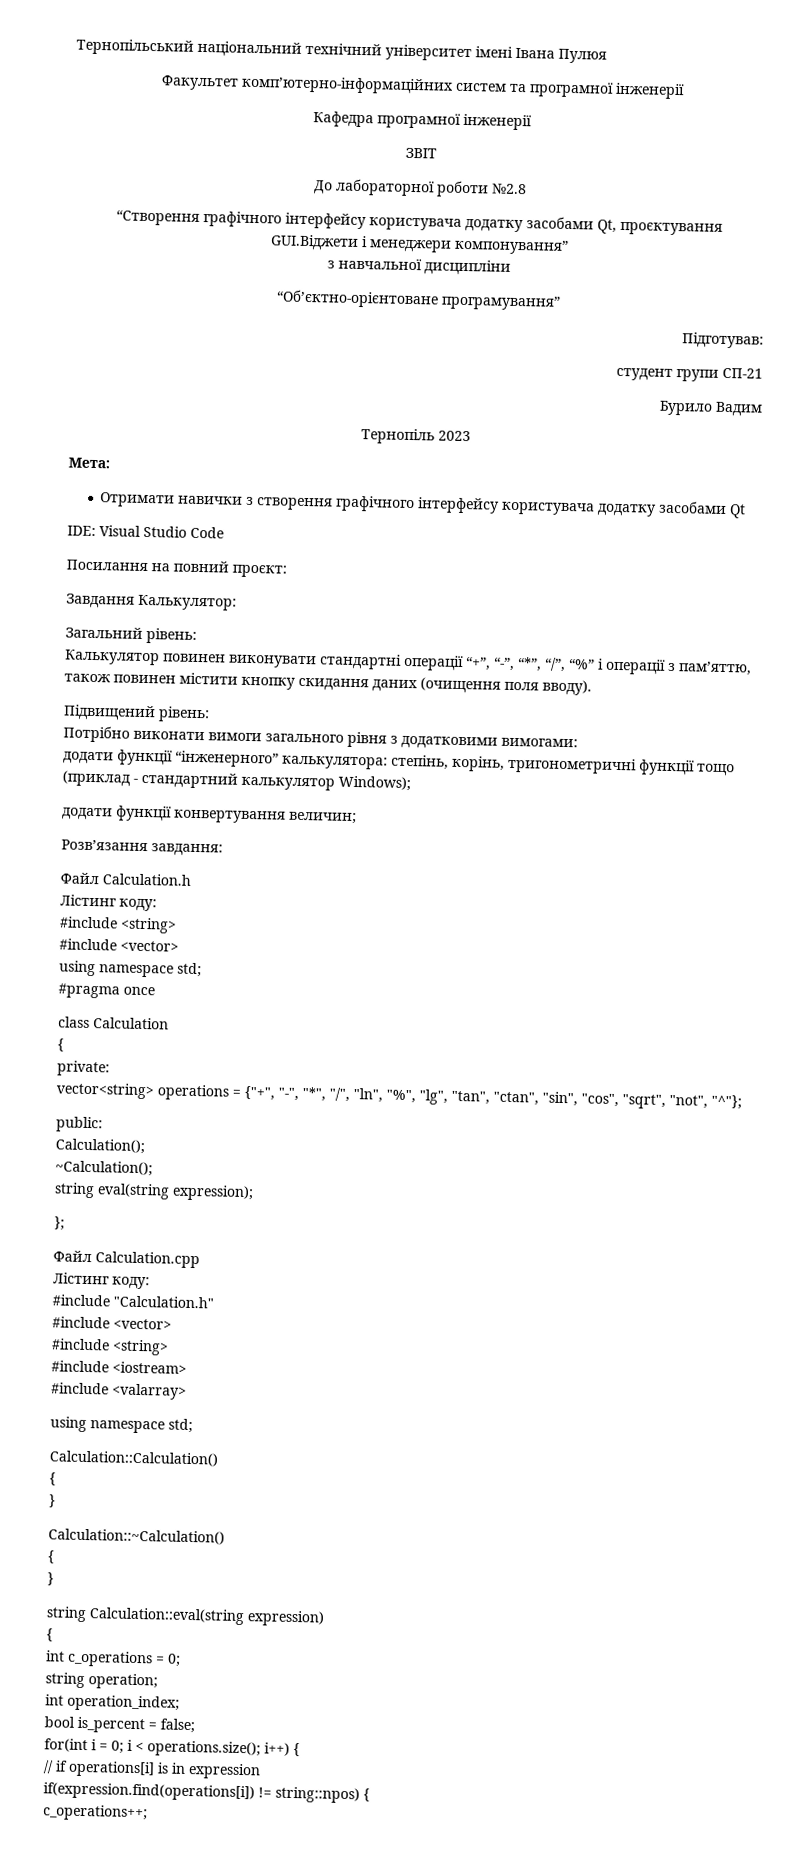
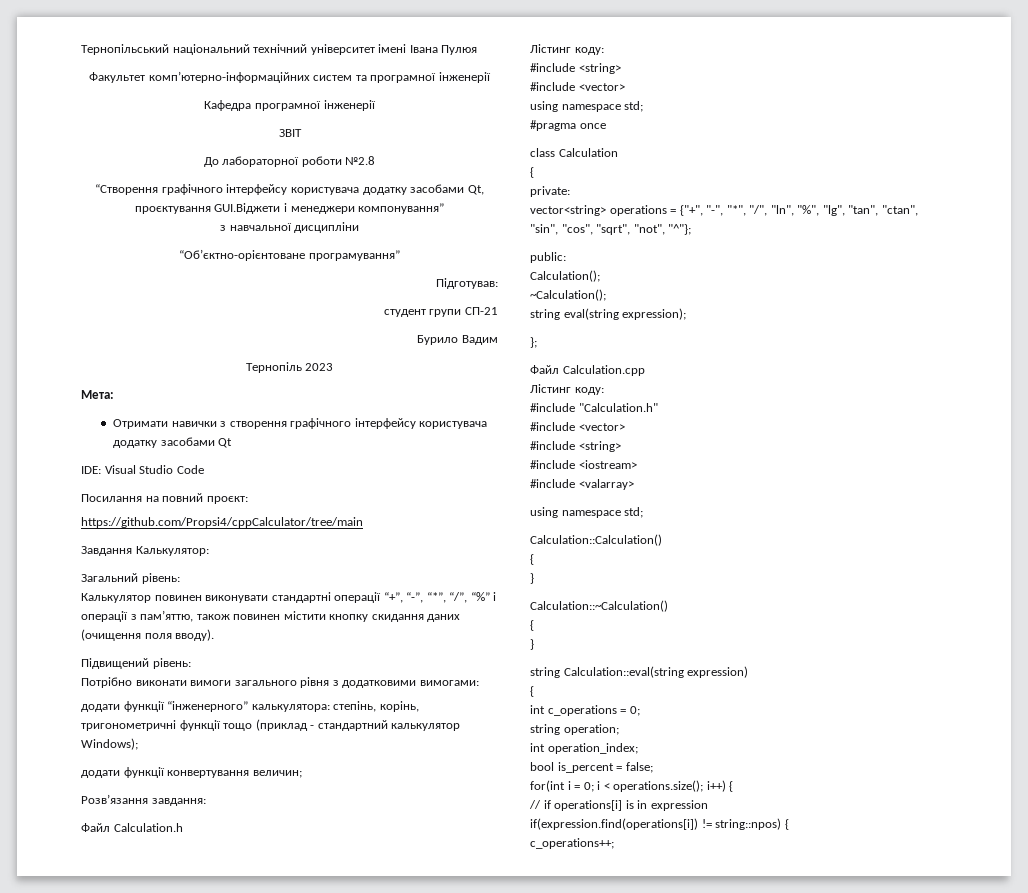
(287, 571) none -> [81,517,363,528] // https://github.com/Propsi4/cppCalculator/tree/main

